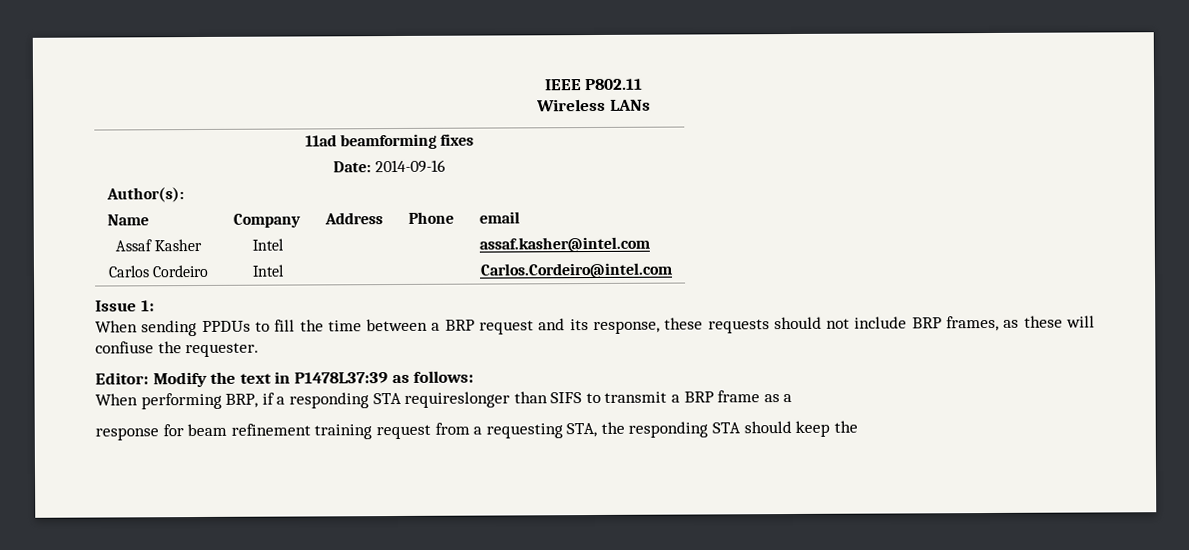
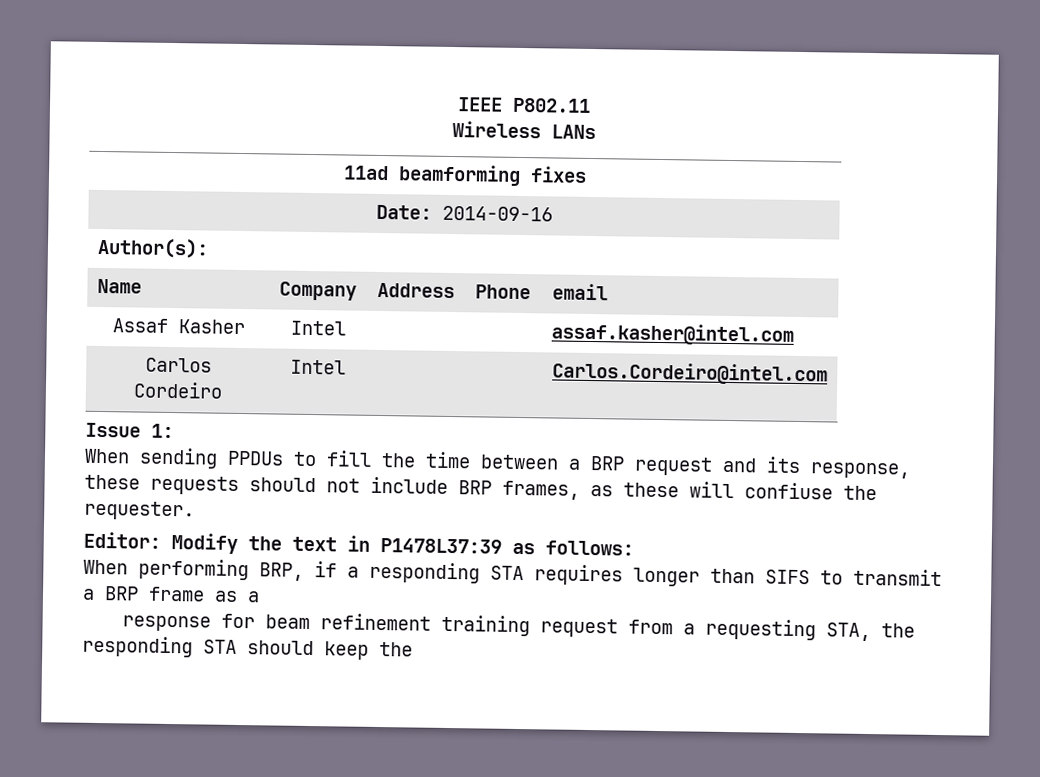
[404,391,511,408] requireslonger -> [534,564,700,587] requires longer

